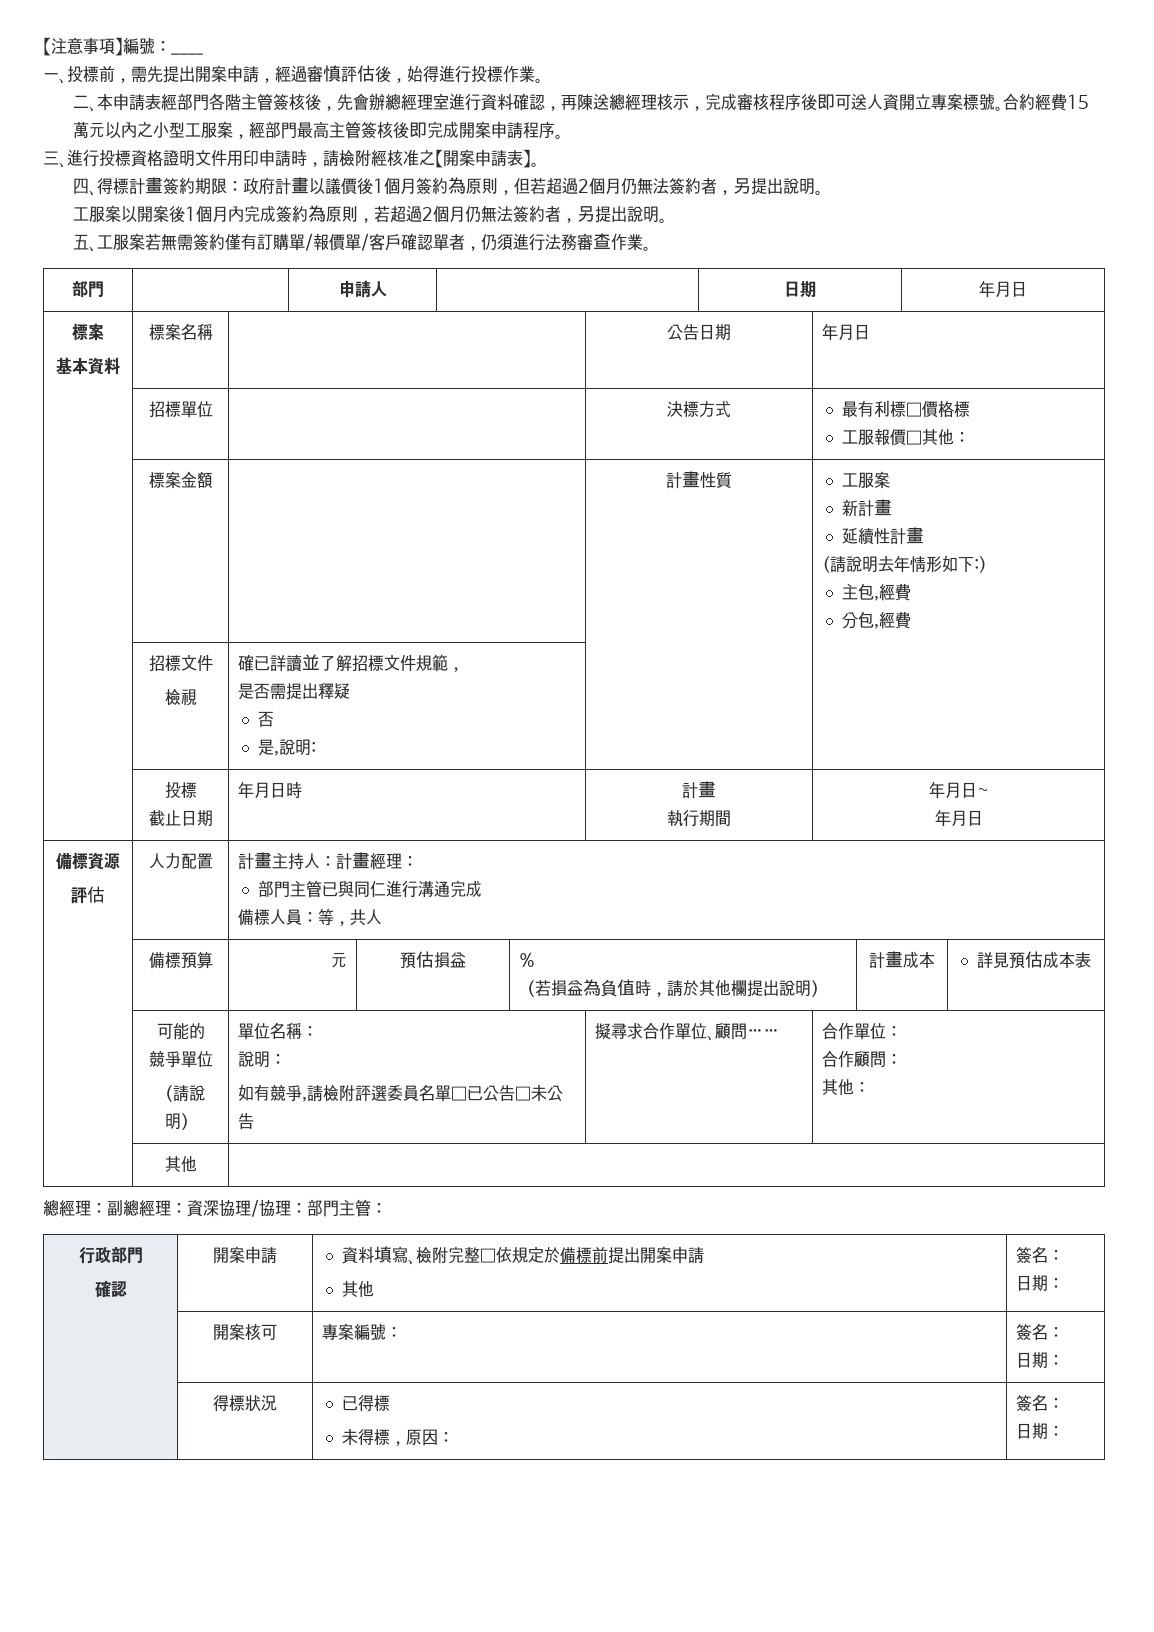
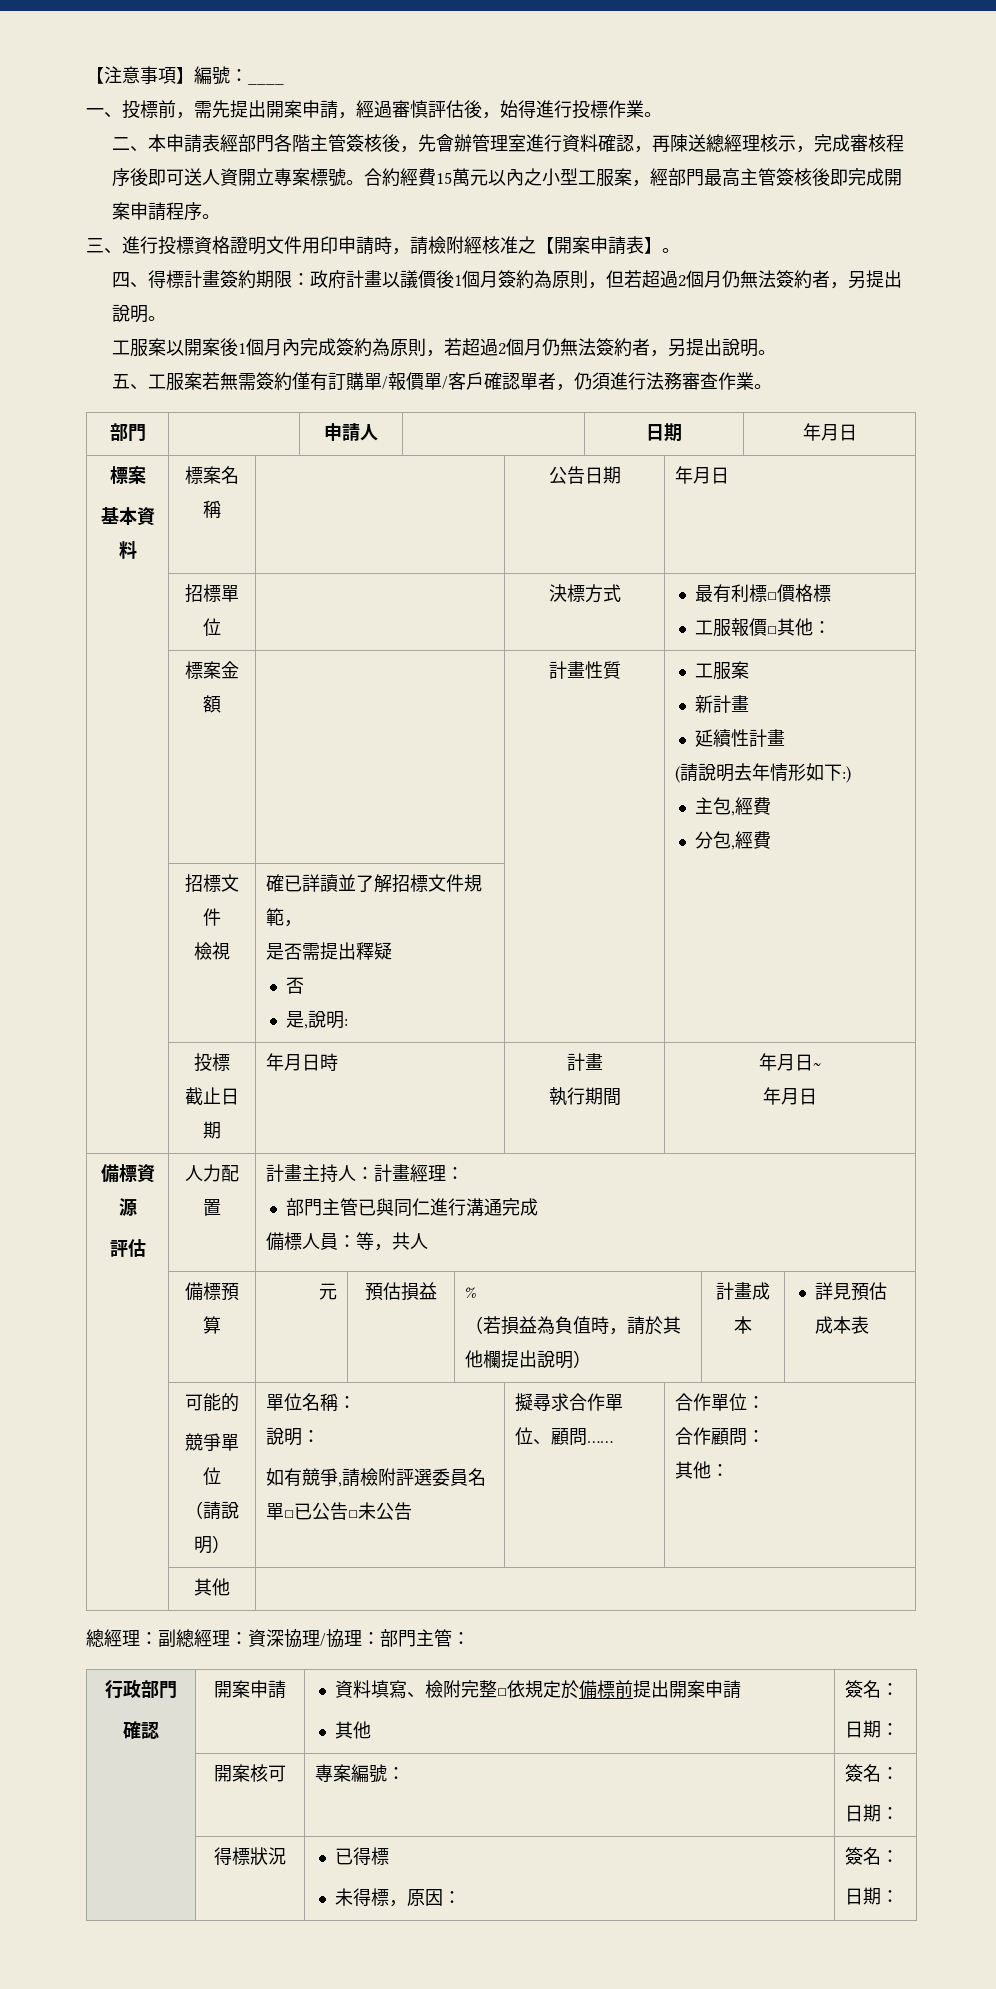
[385,93,418,111] 總經 -> [471,134,490,152] 管

